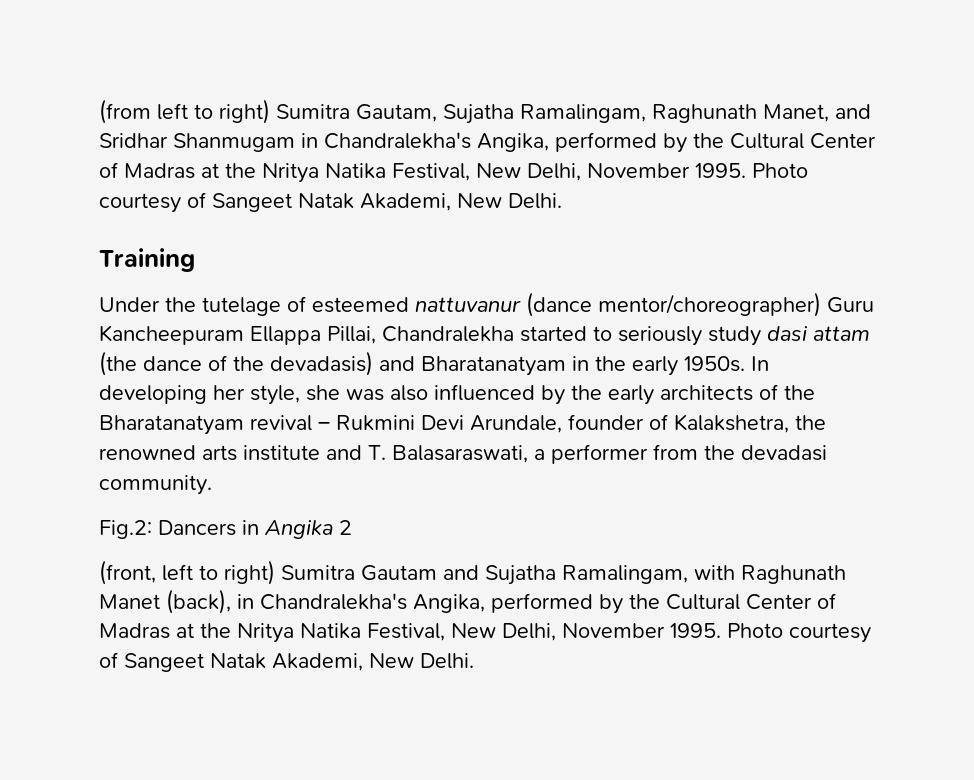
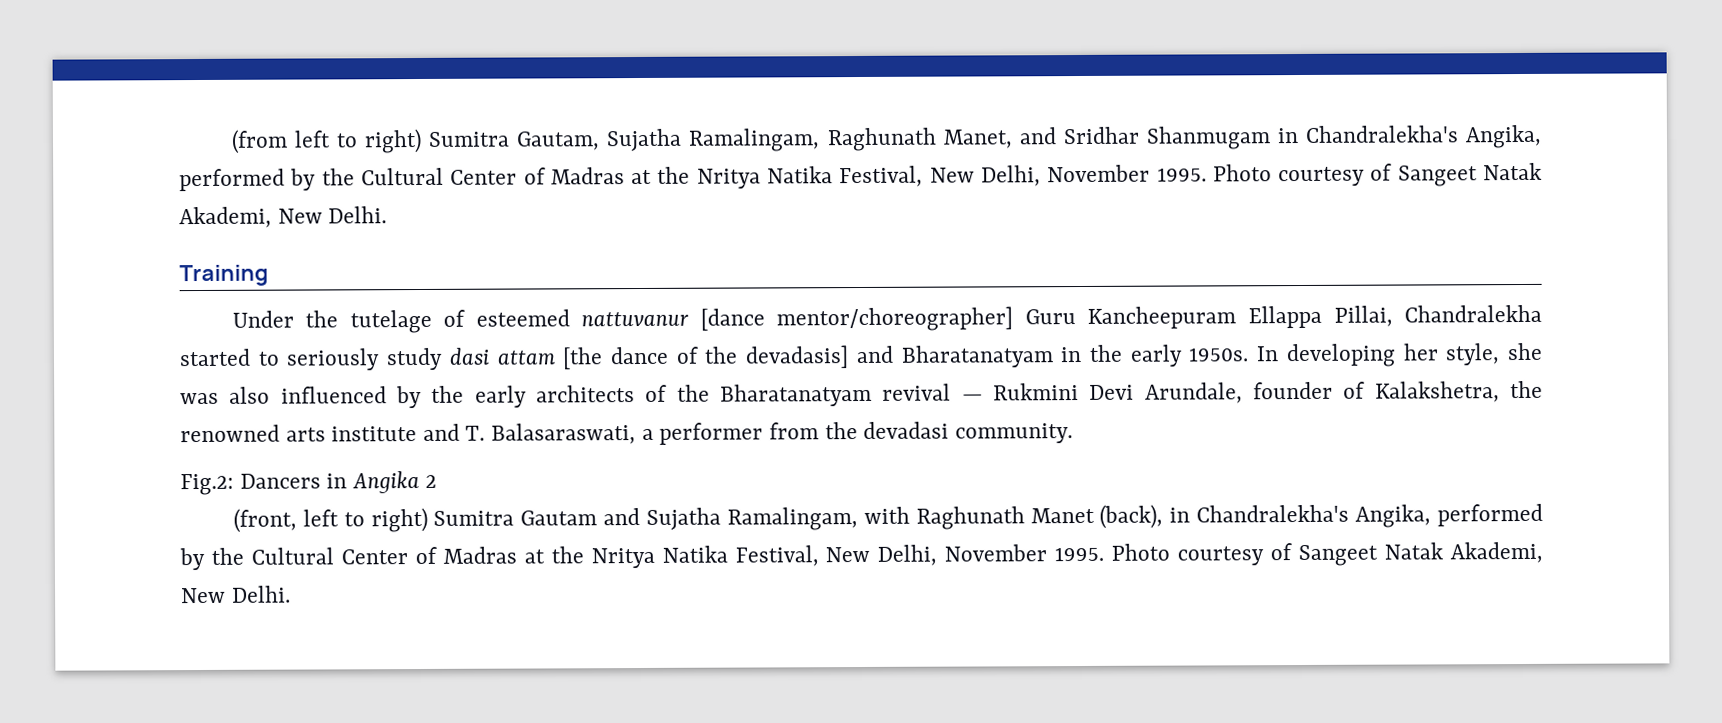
[526,292,821,317] (dance mentor/choreographer) -> [699,306,1014,332] [dance mentor/choreographer]
[99,351,137,376] (the -> [562,347,604,370] [the
[270,351,373,376] devadasis) -> [745,345,850,369] devadasis]
[318,422,330,430] – -> [961,394,983,401] —

